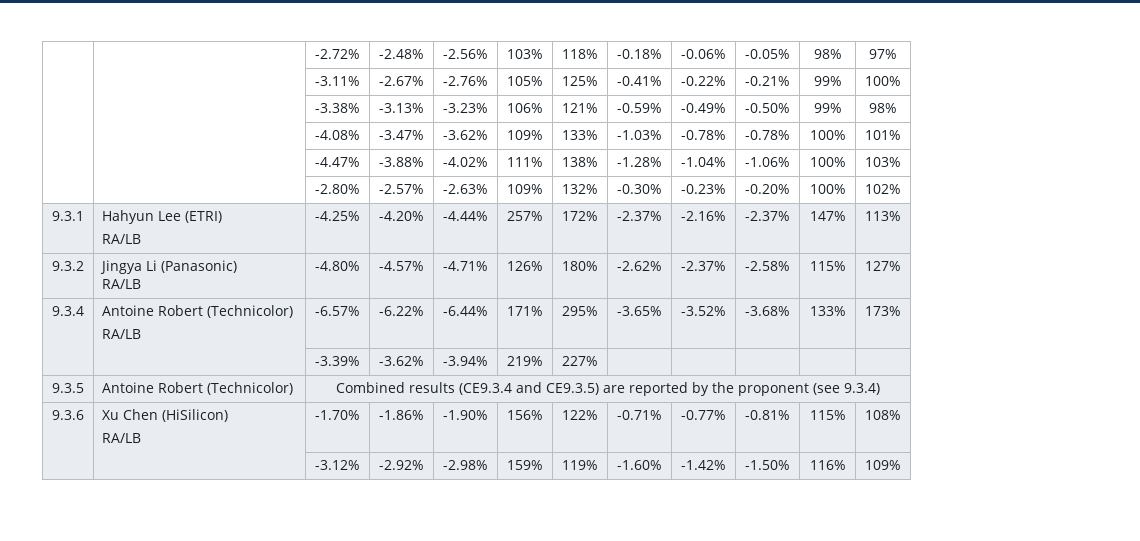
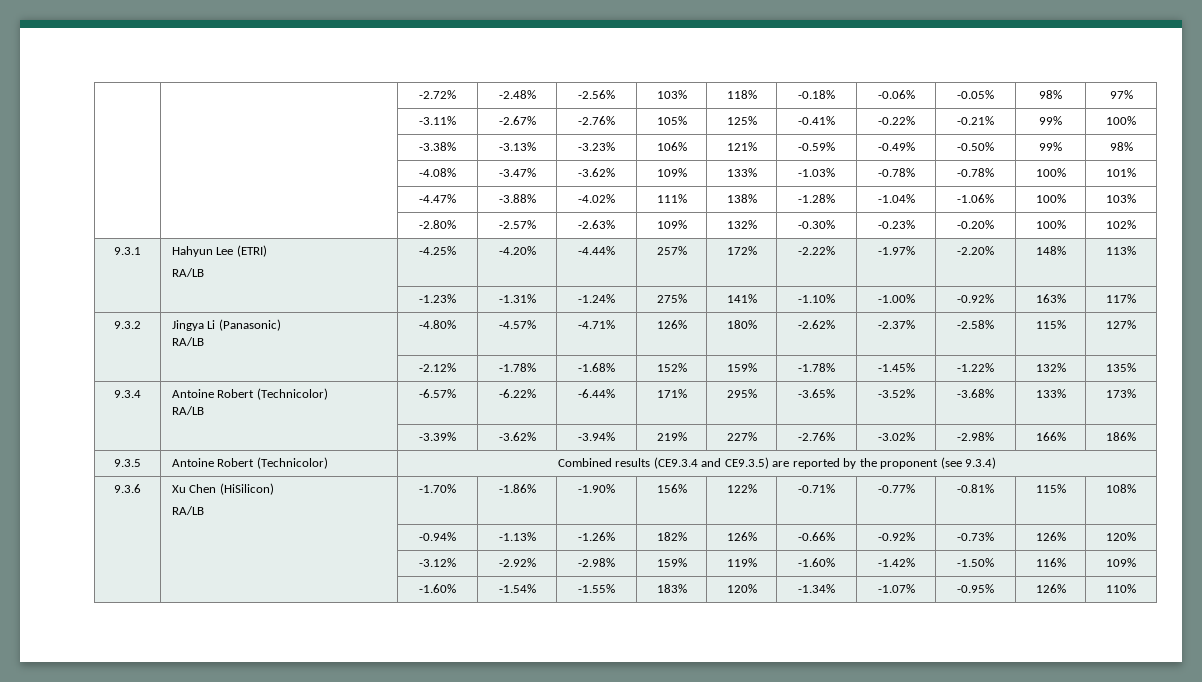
[617,211,662,221] [681,211,726,221] [745,211,790,221] [809,211,846,221] [865,211,901,221] -2.37% | -2.16% | -2.37% | 147% | 113% -> [798,246,835,255] [877,246,915,255] [957,246,994,255] [1035,246,1066,255] [1106,246,1136,255] [419,294,456,303] [498,294,536,303] [578,294,615,303] [656,294,687,303] [726,294,757,303] [798,294,835,303] [877,294,915,303] [957,294,994,303] [1035,294,1066,303] [1106,294,1136,303] -2.22% | -1.97% | -2.20% | 148% | 113% // | | -1.23% | -1.31% | -1.24% | 275% | 141% | -1.10% | -1.00% | -0.92% | 163% | 117%
(901, 266) none -> [419,363,456,372] [498,363,536,372] [578,363,615,372] [656,363,687,372] [726,363,757,372] [798,363,835,372] [877,363,915,372] [957,363,994,372] [1035,363,1066,372] [1106,363,1136,372] // | | -2.12% | -1.78% | -1.68% | 152% | 159% | -1.78% | -1.45% | -1.22% | 132% | 135%
(598, 361) | | | | -> [798,432,835,441] [877,432,915,441] [957,432,994,441] [1035,432,1066,441] [1106,432,1136,441] -2.76% | -3.02% | -2.98% | 166% | 186%
(901, 415) none -> [419,532,456,541] [498,532,536,541] [578,532,615,541] [656,532,687,541] [726,532,757,541] [798,532,835,541] [877,532,915,541] [957,532,994,541] [1035,532,1066,541] [1106,532,1136,541] // | | -0.94% | -1.13% | -1.26% | 182% | 126% | -0.66% | -0.92% | -0.73% | 126% | 120%
(901, 465) none -> [419,584,456,593] [498,584,536,593] [578,584,615,593] [656,584,687,593] [726,584,757,593] [798,584,835,593] [877,584,915,593] [957,584,994,593] [1035,584,1066,593] [1106,584,1136,593] // | | -1.60% | -1.54% | -1.55% | 183% | 120% | -1.34% | -1.07% | -0.95% | 126% | 110%

